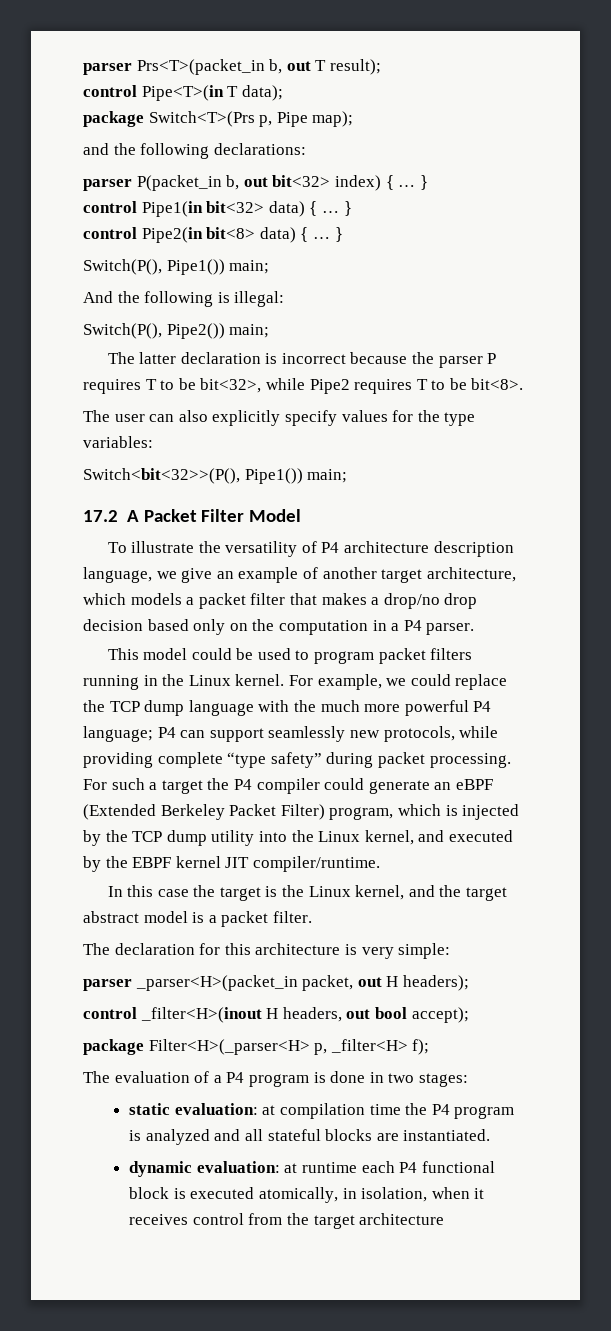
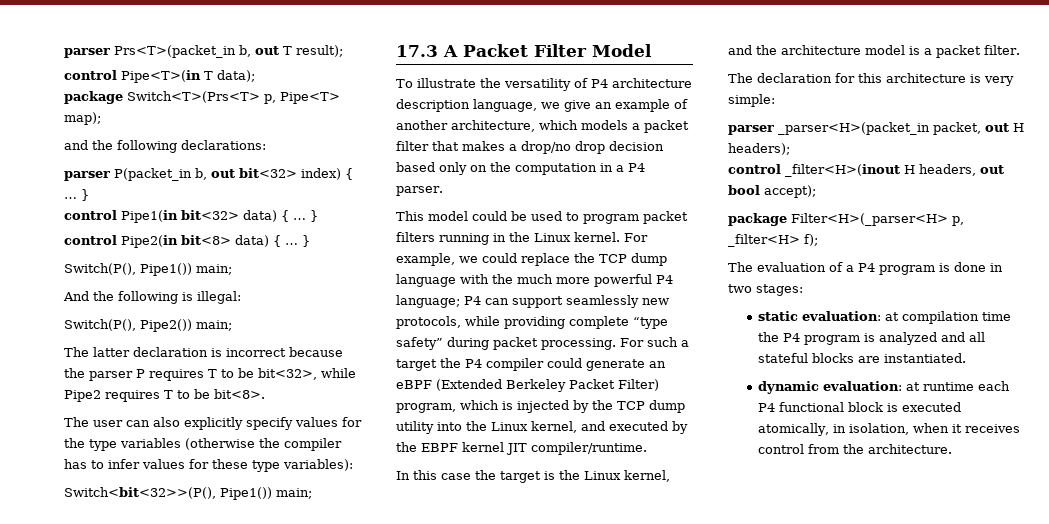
[148,111,308,127] Switch<T>(Prs p, Pipe -> [127,91,340,104] Switch<T>(Prs<T> p, Pipe<T>
[83,436,153,448] variables: -> [120,438,342,451] [64,459,353,472] variables (otherwise the compiler has to infer values for these type variables):
[83,510,118,522] 17.2 -> [396,45,438,57] 17.3
[381,569,423,583] target -> (448, 125) none
[466,887,508,901] [83,911,139,923] target abstract -> [781,45,861,55] architecture
[313,1213,445,1229] target architecture -> [868,444,953,454] architecture.

